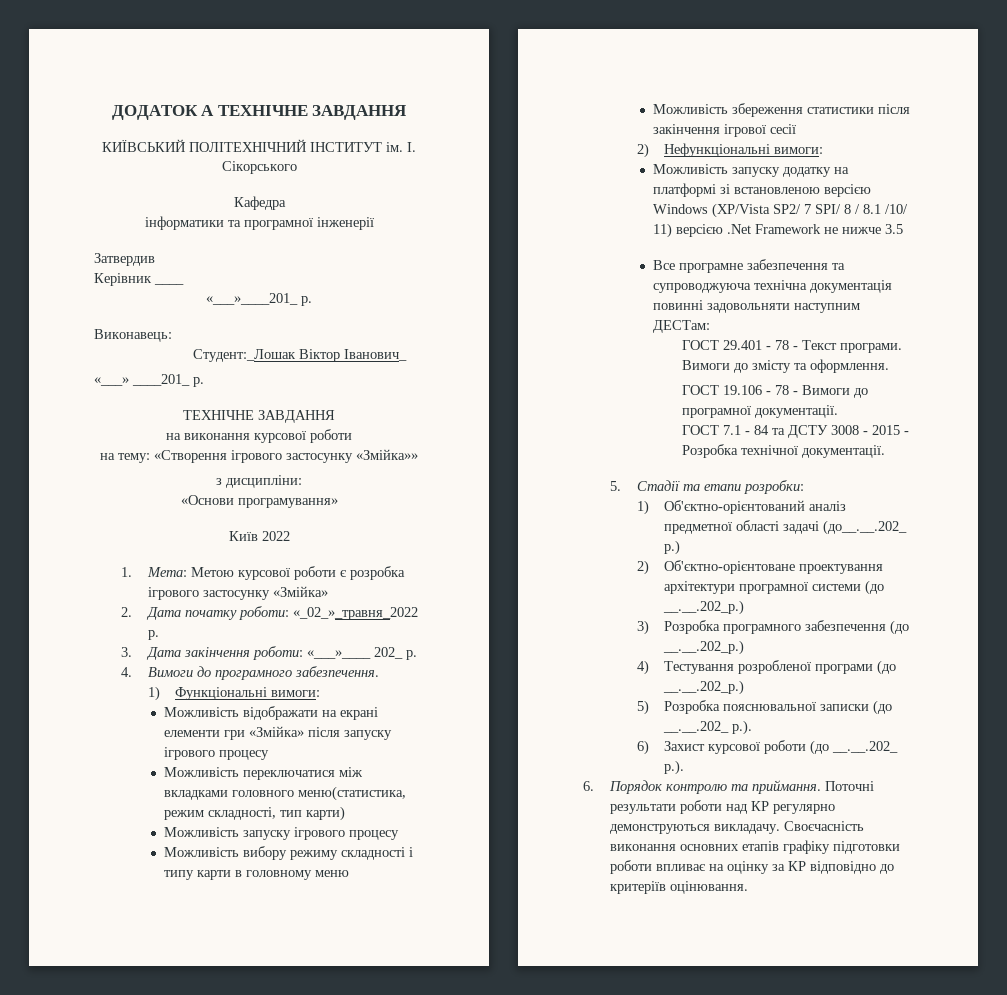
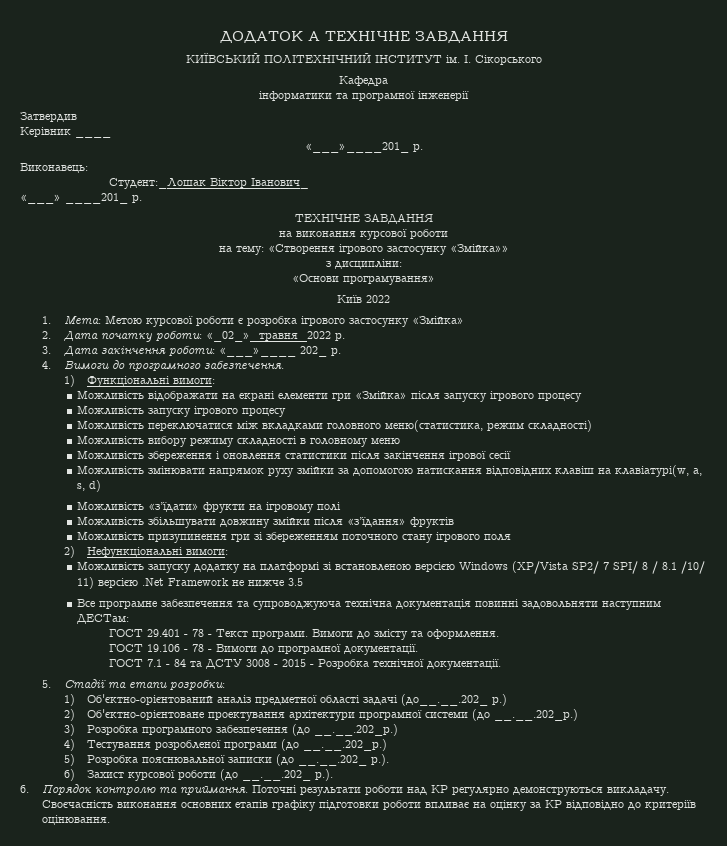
(270, 755) none -> [77,405,287,417] // Можливість запуску ігрового процесу
[208,806,346,821] [164,827,400,840] складності, тип карти) // Можливість запуску ігрового процесу -> [528,420,593,432] складності)
[409,847,414,857] [164,870,232,880] і типу карти -> (298, 441) none
(804, 110) none -> [216,451,282,460] і оновлення
(797, 129) none -> [77,465,703,477] [77,480,102,492] [77,501,342,513] [77,516,455,528] [77,531,512,543] // Можливість змінювати напрямок руху змійки за допомогою натискання відповідних клавіш на клавіатурі(w, a, s, d) // Можливість «з’їдати» фрукти на ігровому полі // Можливість збільшувати довжину змійки після «з’їдання» фруктів // Можливість призупинення гри зі збереженням поточного стану ігрового поля

